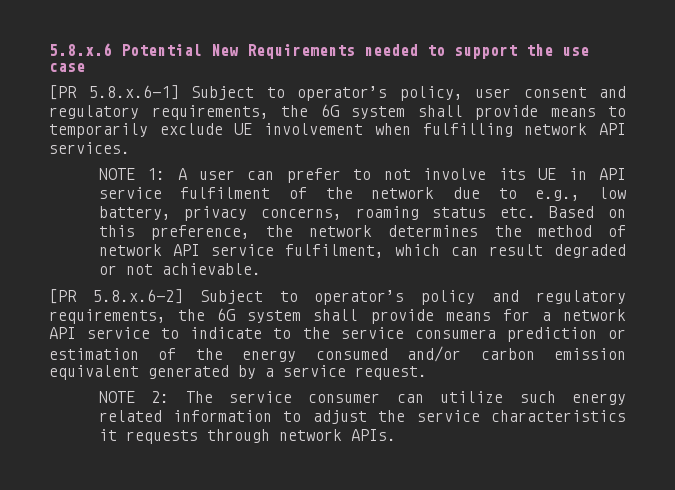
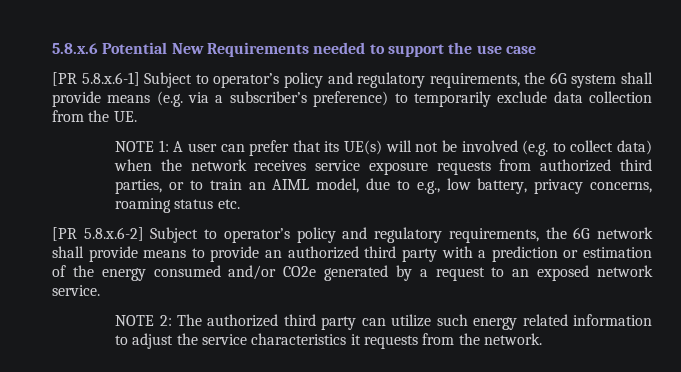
[399,86,626,101] [49,104,626,120] [49,123,626,138] [49,142,130,154] policy, user consent and regulatory requirements, the 6G system shall provide means to temporarily exclude UE involvement when fulfilling network API services. -> [283,72,653,88] [52,91,653,107] [52,110,137,122] policy and regulatory requirements, the 6G system shall provide means (e.g. via a subscriber’s preference) to temporarily exclude data collection from the UE.
[353,168,626,180] [98,187,435,199] to not involve its UE in API service fulfilment of the network -> [292,140,652,156] [114,159,653,175] [115,178,360,194] that its UE(s) will not be involved (e.g. to collect data) when the network receives service exposure requests from authorized third parties, or to train an AIML model,
[549,206,626,218] [98,225,627,240] [98,244,627,258] [98,263,261,275] Based on this preference, the network determines the method of network API service fulfilment, which can result degraded or not achievable. -> (240, 204) none
[247,309,626,324] [49,327,496,339] system shall provide means for a network API service to indicate to the service consumera -> [597,227,654,239] [52,246,487,262] network shall provide means to provide an authorized third party with a
[480,348,626,360] [49,365,427,380] carbon emission equivalent generated by a service request. -> [283,265,654,281] [52,285,100,296] CO2e generated by a request to an exposed network service.
[228,391,381,403] service consumer -> [207,314,357,330] authorized third party
[206,429,396,443] through network APIs. -> [422,333,543,345] from the network.

